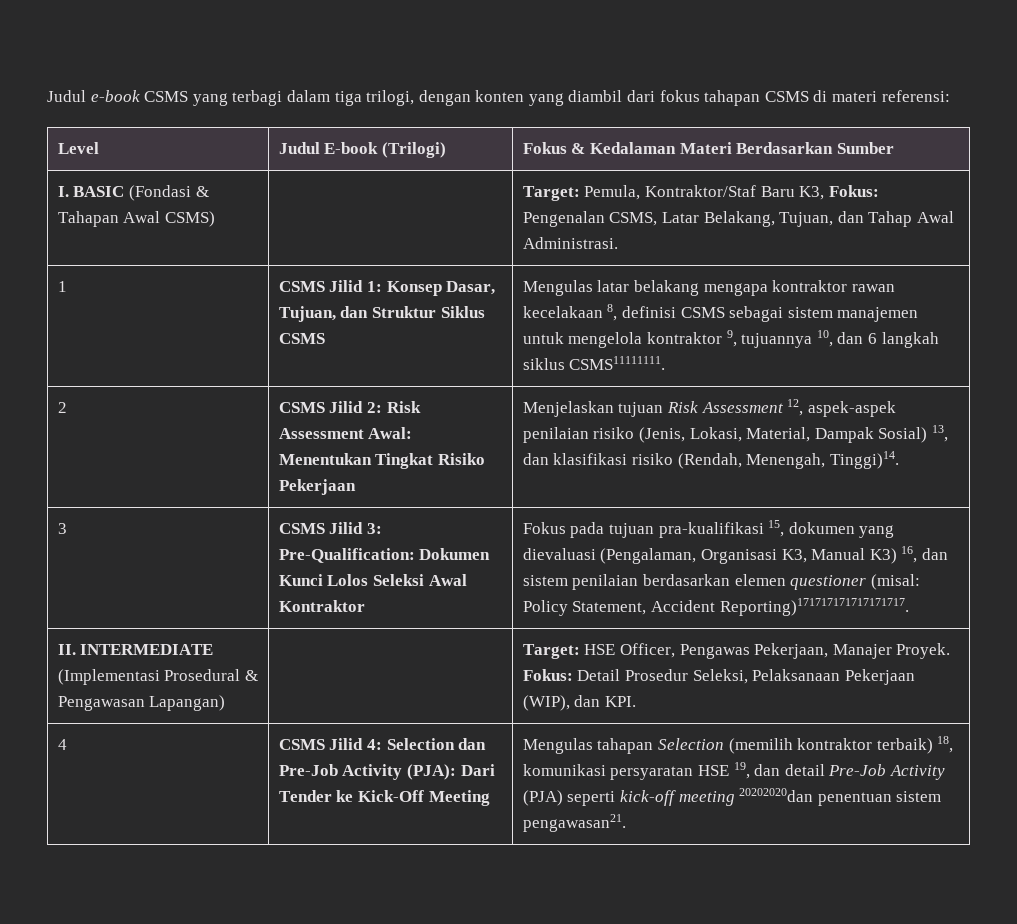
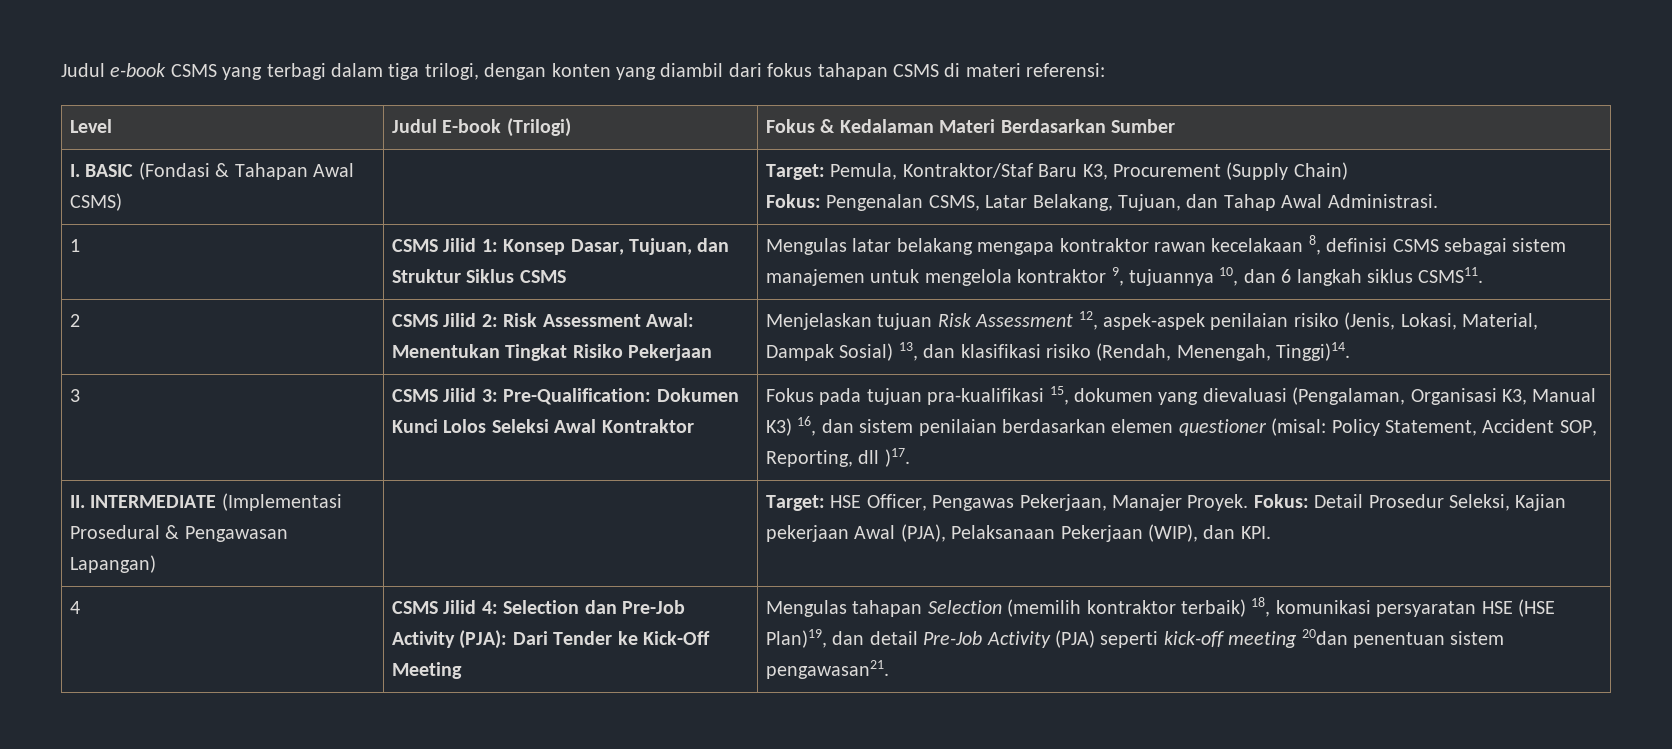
(825, 193) none -> [1112,162,1348,180] Procurement (Supply Chain) //
[569,356,666,370] CSMS11111111. -> [1418,267,1484,283] CSMS11.
[719,598,909,616] Reporting)171717171717171717. -> [1559,420,1597,436] [765,448,910,467] SOP, Reporting, dll )17.
(748, 676) none -> [1515,494,1567,511] [765,524,946,542] Kajian pekerjaan Awal (PJA),
[733,762,750,779] 19, -> [1517,599,1555,617] [765,629,827,648] (HSE Plan)19,
[739,788,814,802] 20202020dan -> [1301,629,1348,645] 20dan

